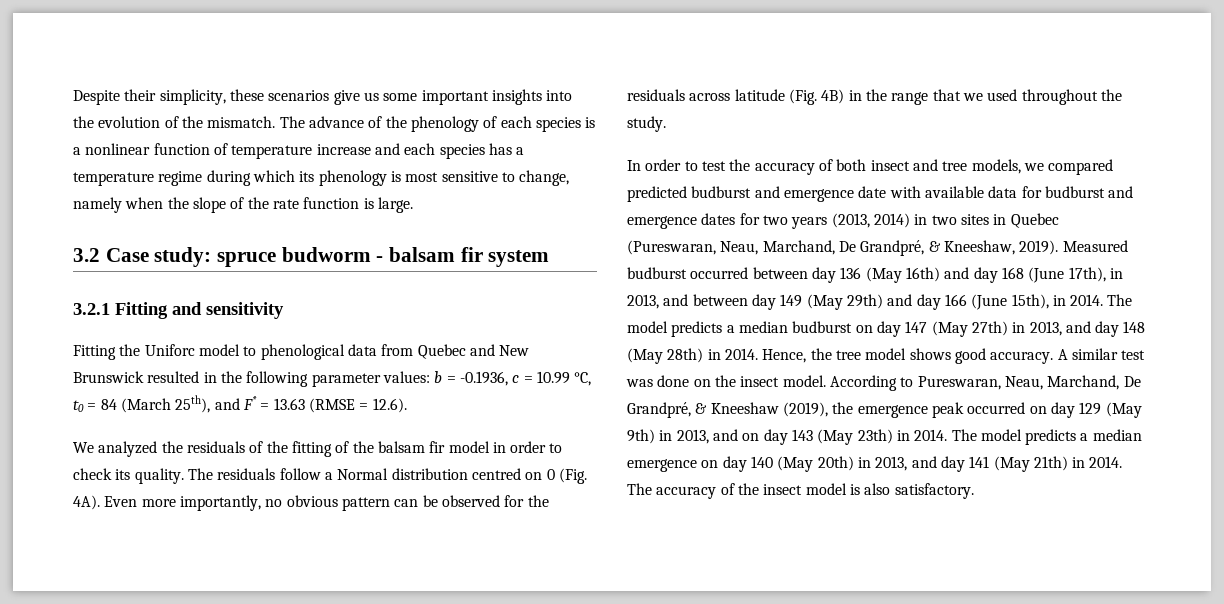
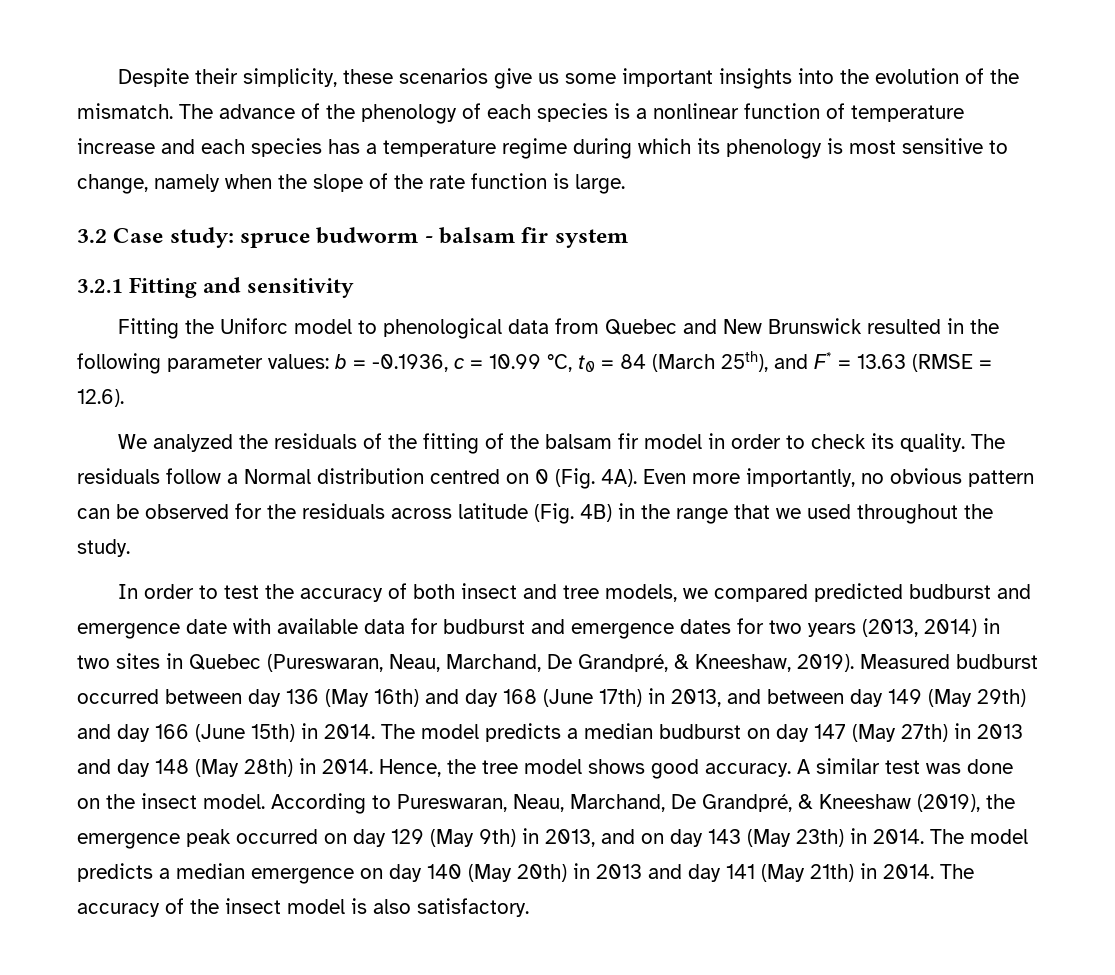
[1068,267,1106,282] 17th), -> [599,689,642,707] 17th)
[1011,294,1049,309] 15th), -> [251,724,295,742] 15th)
[1029,321,1062,336] 2013, -> [977,724,1023,739] 2013
[875,456,908,471] 2013, -> [596,864,642,879] 2013

